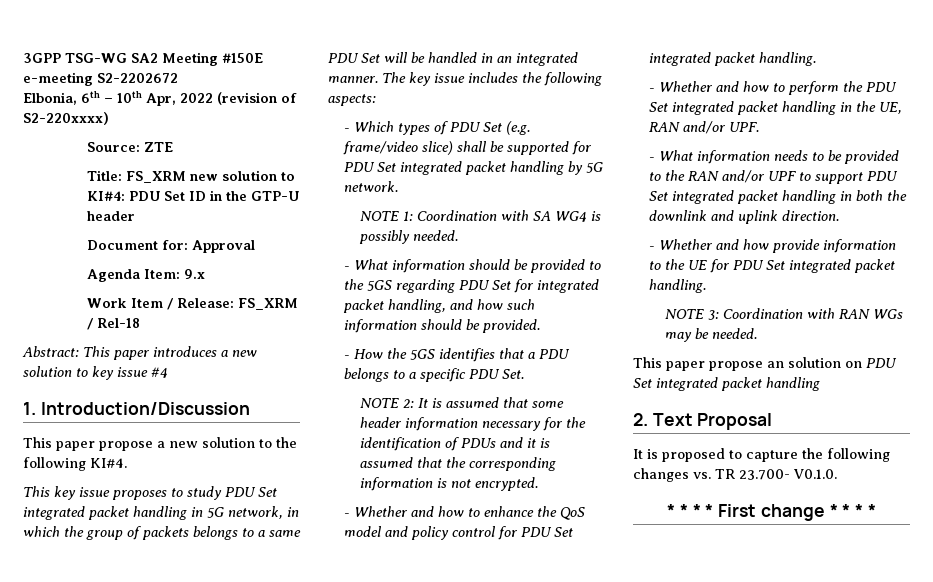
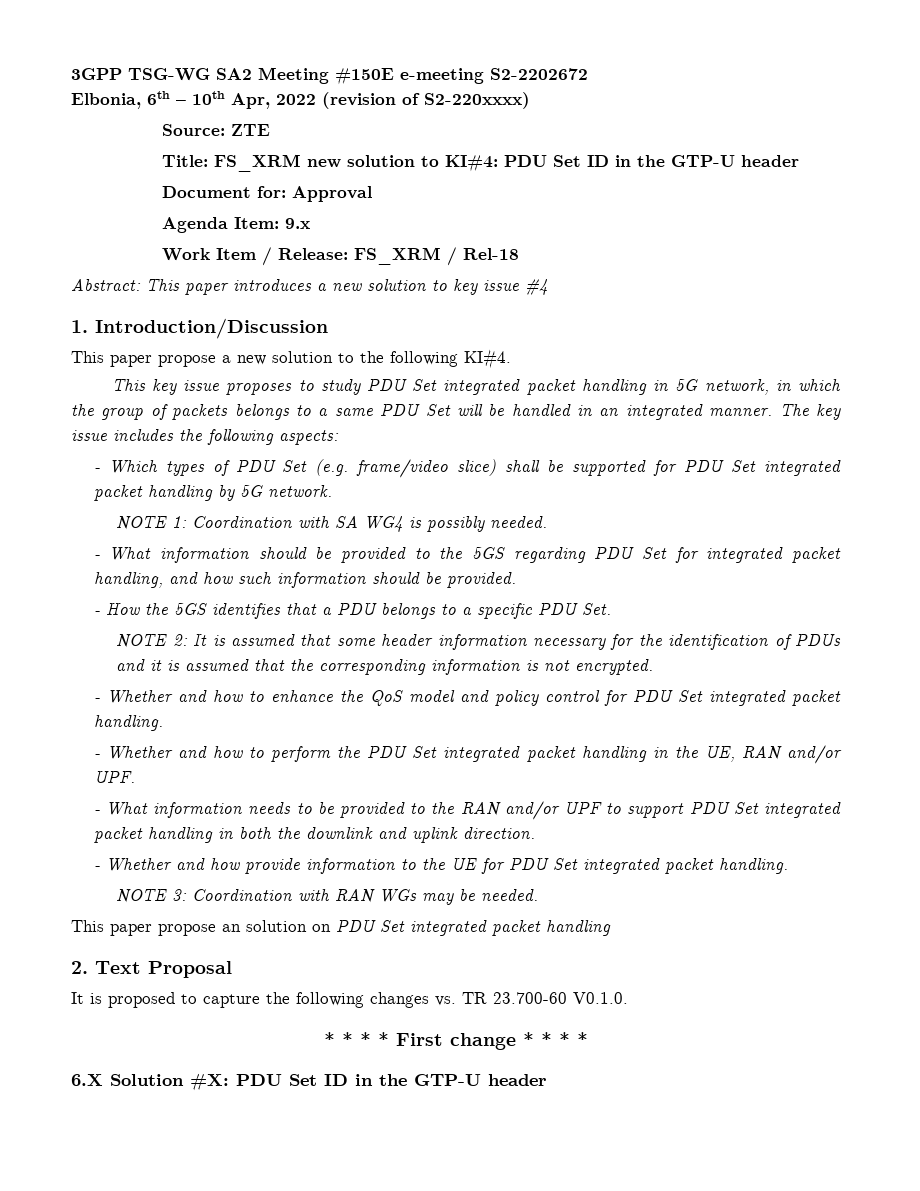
[739,469,790,480] 23.700- -> [493,992,567,1004] 23.700-60
(876, 510) none -> [71,1073,547,1091] // 6.X Solution #X: PDU Set ID in the GTP-U header

